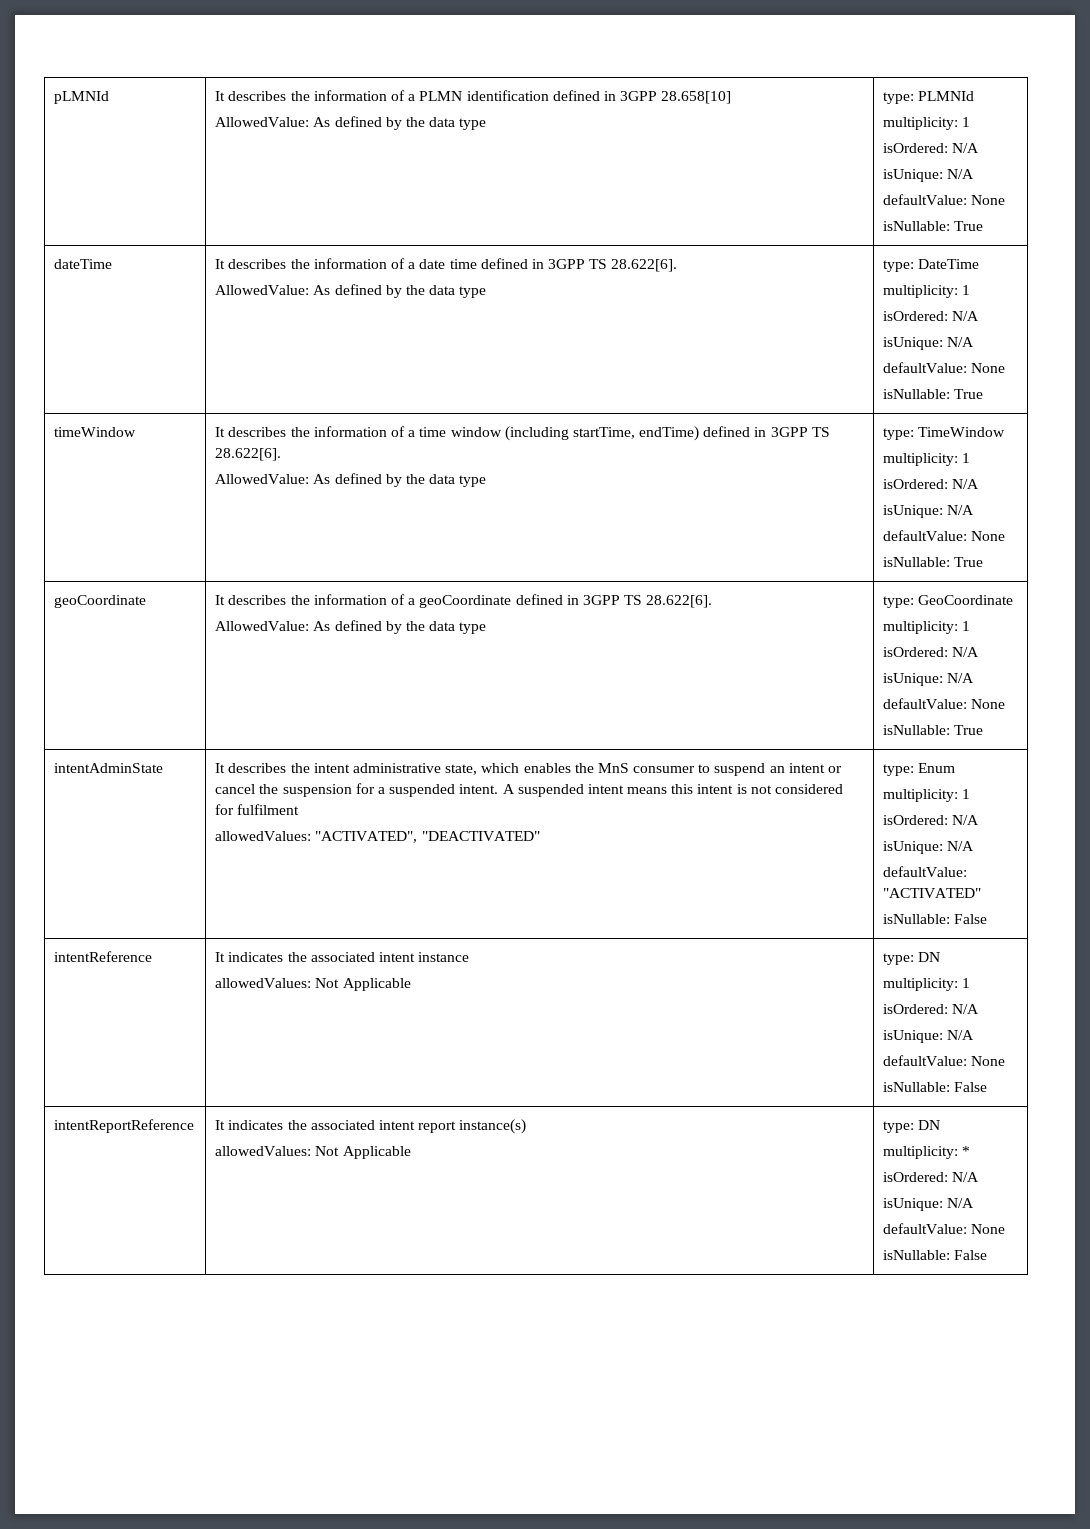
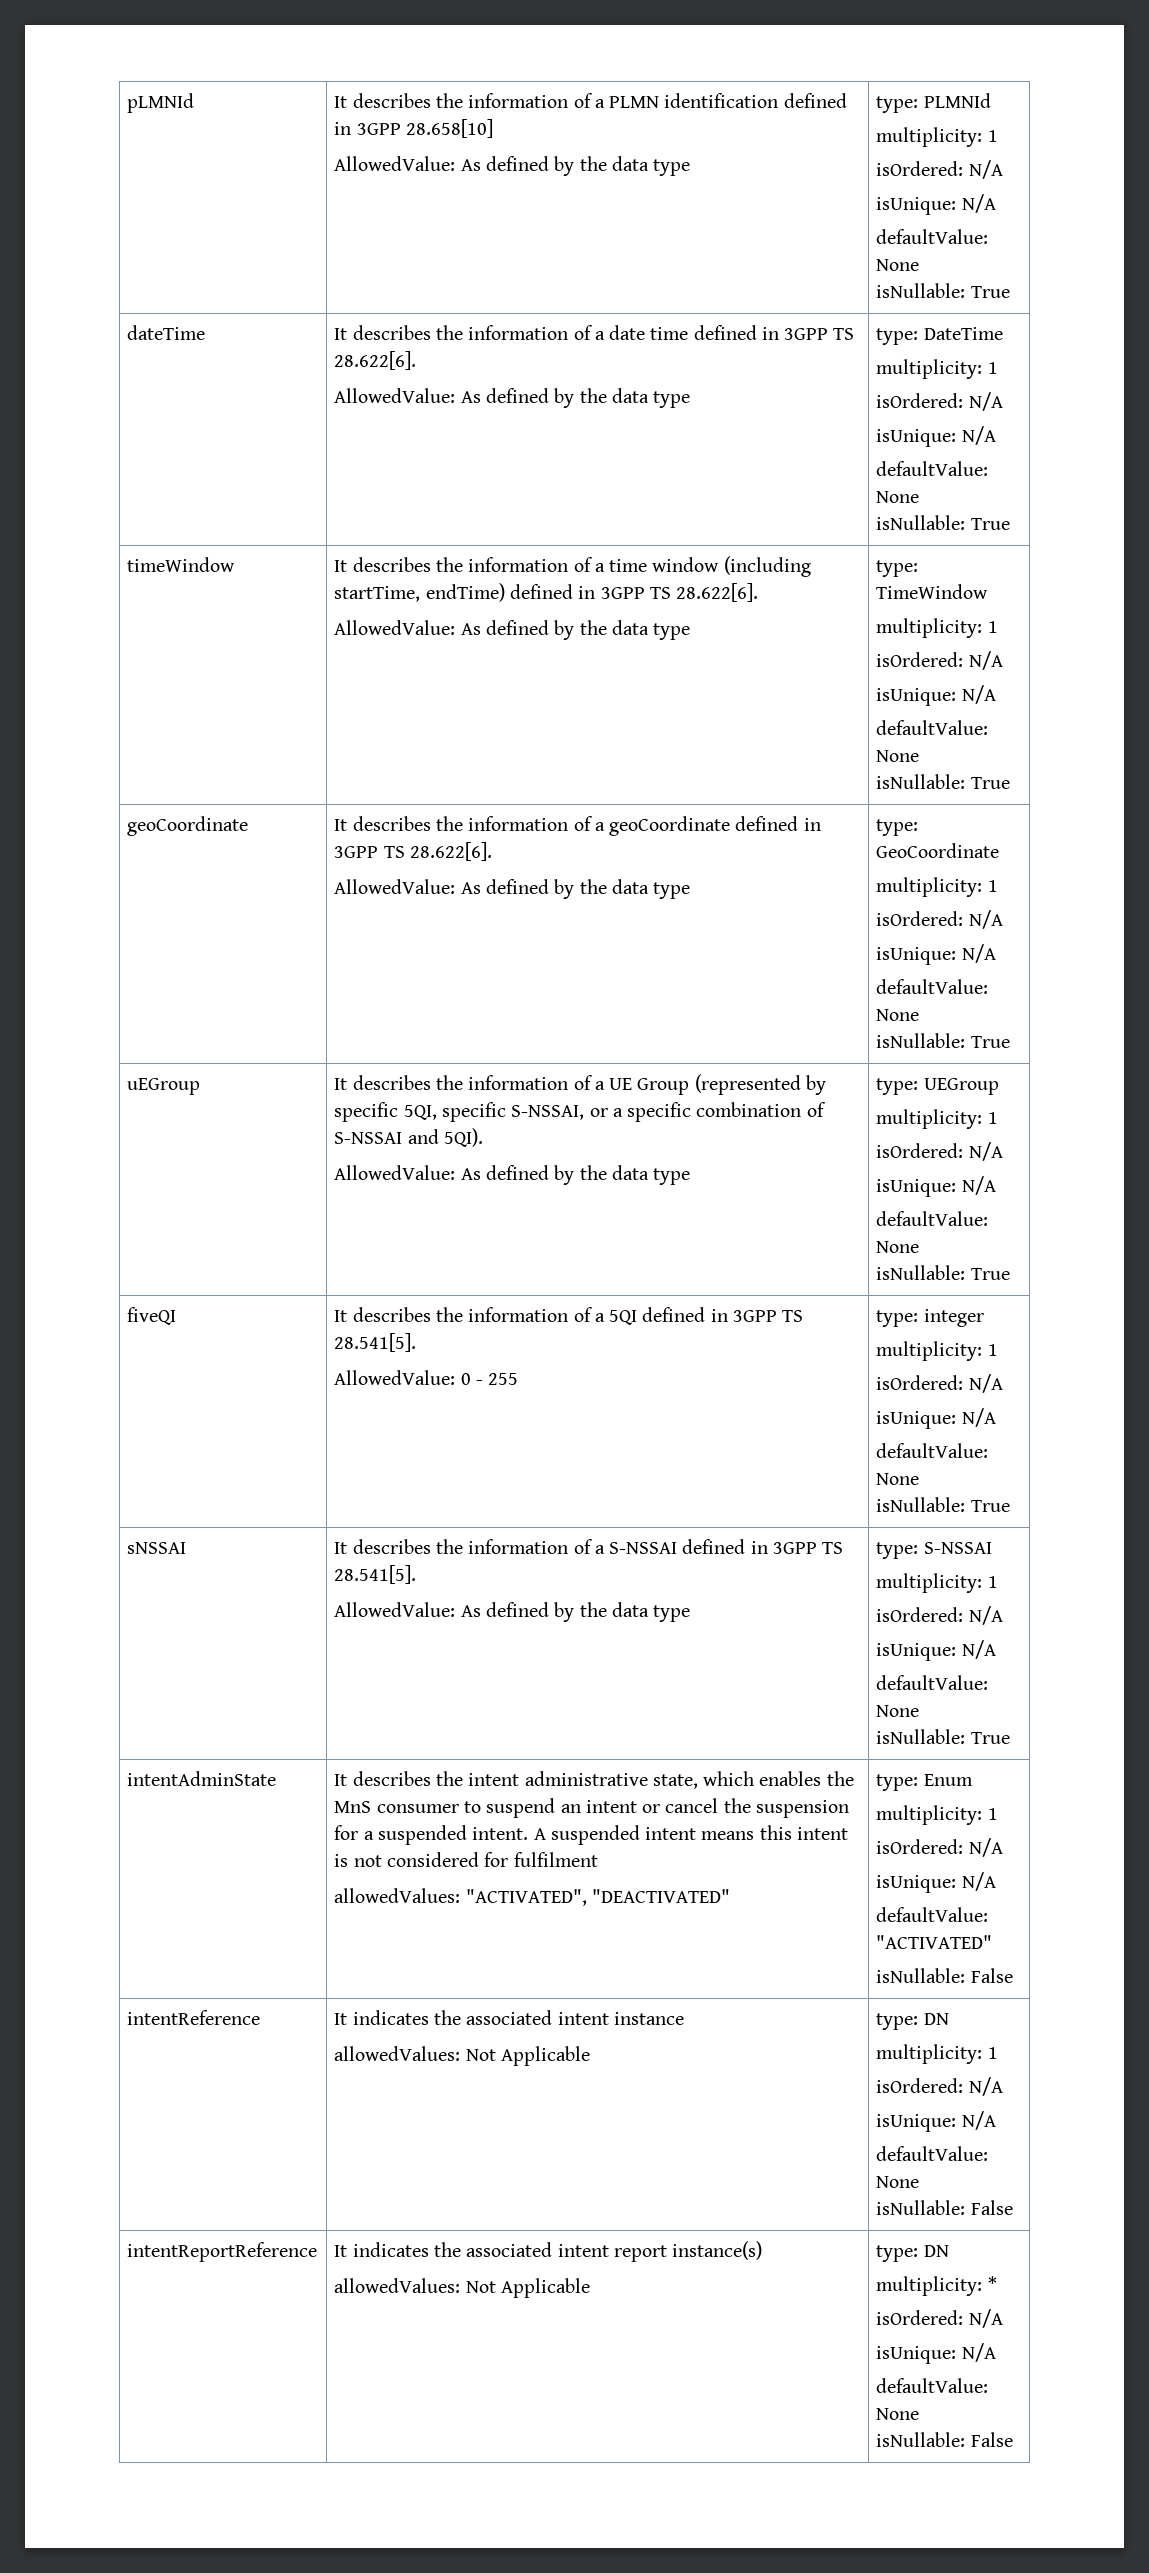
(984, 730) none -> [127,1078,201,1095] [334,1074,826,1095] [334,1102,826,1122] [334,1128,483,1147] [334,1165,691,1185] [876,1078,999,1095] [876,1109,998,1129] [876,1142,1003,1161] [876,1176,996,1197] [876,1211,989,1226] [876,1241,920,1253] [876,1265,1010,1280] [127,1307,177,1325] [334,1307,804,1325] [334,1333,417,1352] [334,1370,519,1385] [876,1309,984,1327] [876,1341,998,1361] [876,1374,1003,1393] [876,1408,996,1429] [876,1443,989,1458] [876,1473,920,1485] [876,1497,1010,1512] [127,1542,187,1554] [334,1539,844,1554] [334,1565,417,1584] [334,1602,691,1622] [876,1542,992,1559] [876,1573,998,1593] [876,1606,1003,1625] [876,1640,996,1661] [876,1675,989,1690] [876,1705,920,1717] [876,1729,1010,1744] // uEGroup | It describes the information of a UE Group (represented by specific 5QI, specific S-NSSAI, or a specific combination of S-NSSAI and 5QI). // AllowedValue: As defined by the data type | type: UEGroup // multiplicity: 1 // isOrdered: N/A // isUnique: N/A // defaultValue: None // isNullable: True // fiveQI | It describes the information of a 5QI defined in 3GPP TS 28.541[5]. // AllowedValue: 0 - 255 | type: integer // multiplicity: 1 // isOrdered: N/A // isUnique: N/A // defaultValue: None // isNullable: True // sNSSAI | It describes the information of a S-NSSAI defined in 3GPP TS 28.541[5]. // AllowedValue: As defined by the data type | type: S-NSSAI // multiplicity: 1 // isOrdered: N/A // isUnique: N/A // defaultValue: None // isNullable: True

